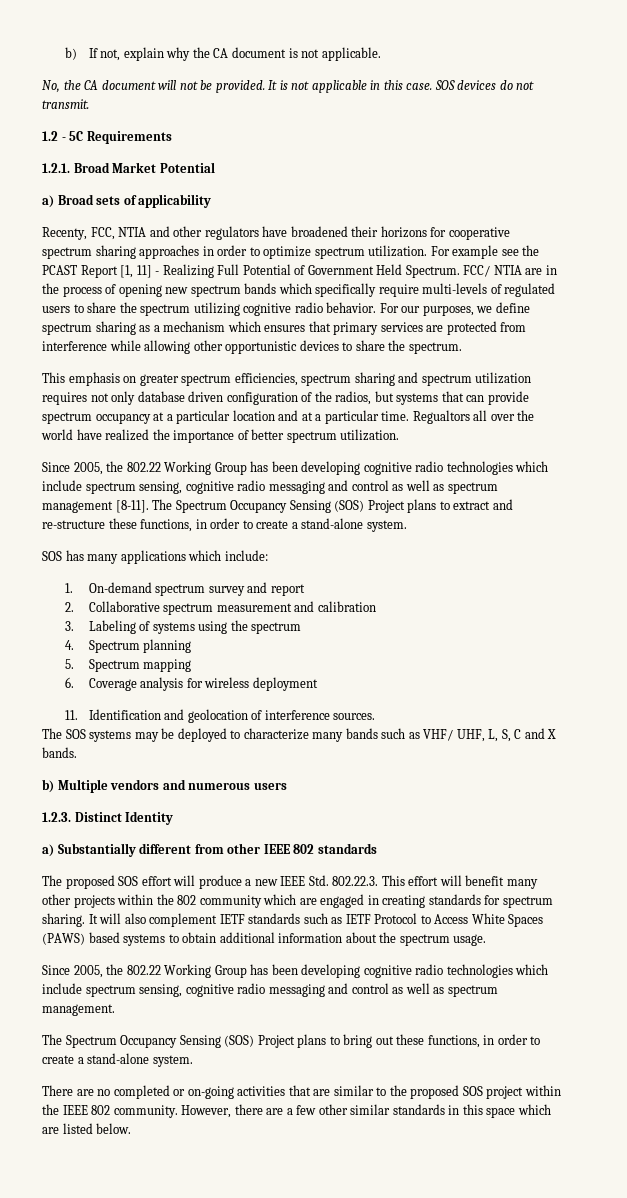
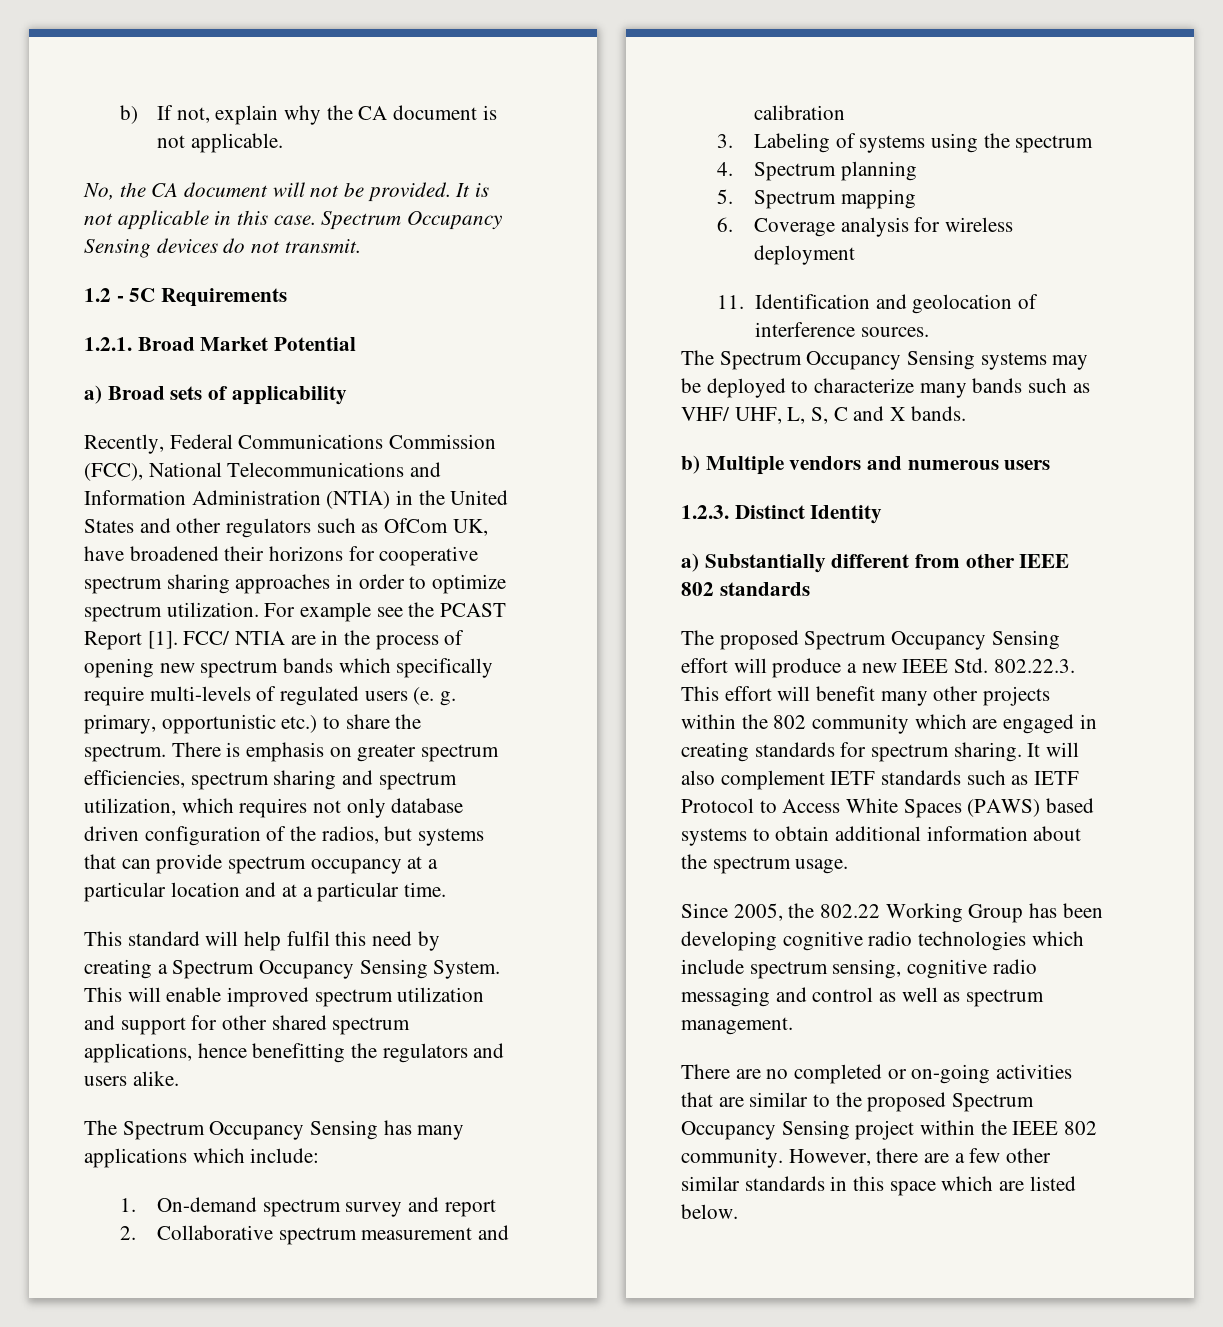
[434,80,455,90] SOS -> [321,210,503,230] [84,239,151,258] Spectrum Occupancy Sensing
[42,226,259,240] Recenty, FCC, NTIA and other regulators -> [84,434,497,454] [84,462,442,481] [84,490,509,509] [84,518,488,538] Recently, Federal Communications Commission (FCC), National Telecommunications and Information Administration (NTIA) in the United States and other regulators such as OfCom UK,
[120,264,460,278] [1, 11] - Realizing Full Potential of Government Held Spectrum. -> [147,631,178,649] [1].
[73,302,530,316] [42,321,527,335] [42,340,339,354] to share the spectrum utilizing cognitive radio behavior. For our purposes, we define spectrum sharing as a mechanism which ensures that primary services are protected from interference while allowing other opportunistic devices -> [413,687,457,706] [84,714,318,734] (e. g. primary, opportunistic etc.)
[42,372,65,383] // This -> [171,742,241,757] There is
[475,372,532,384] utilization -> [84,798,234,816] utilization, which
[412,410,535,424] [41,429,400,443] [42,461,549,475] [42,480,498,494] [42,499,513,513] [42,518,407,532] [42,551,62,561] Regualtors all over the world have realized the importance of better spectrum utilization. // Since 2005, the 802.22 Working Group has been developing cognitive radio technologies which include spectrum sensing, cognitive radio messaging and control as well as spectrum management [8-11]. The Spectrum Occupancy Sensing (SOS) Project plans to extract and re-structure these functions, in order to create a stand-alone system. // SOS -> [84,931,440,951] [84,959,501,979] [84,987,485,1007] [84,1015,411,1035] [84,1043,505,1063] [84,1071,179,1086] [84,1120,379,1140] // This standard will help fulfil this need by creating a Spectrum Occupancy Sensing System. This will enable improved spectrum utilization and support for other shared spectrum applications, hence benefitting the regulators and users alike. // The Spectrum Occupancy Sensing
[65,729,86,739] SOS -> [719,350,976,370] Spectrum Occupancy Sensing
[118,876,139,886] SOS -> [804,630,1060,650] Spectrum Occupancy Sensing
[42,1034,541,1048] [42,1053,193,1067] // The Spectrum Occupancy Sensing (SOS) Project plans to bring out these functions, in order to create a stand-alone system. -> (793, 1026) none
[462,1086,483,1096] SOS -> [952,1093,1035,1112] [681,1120,850,1140] Spectrum Occupancy Sensing

